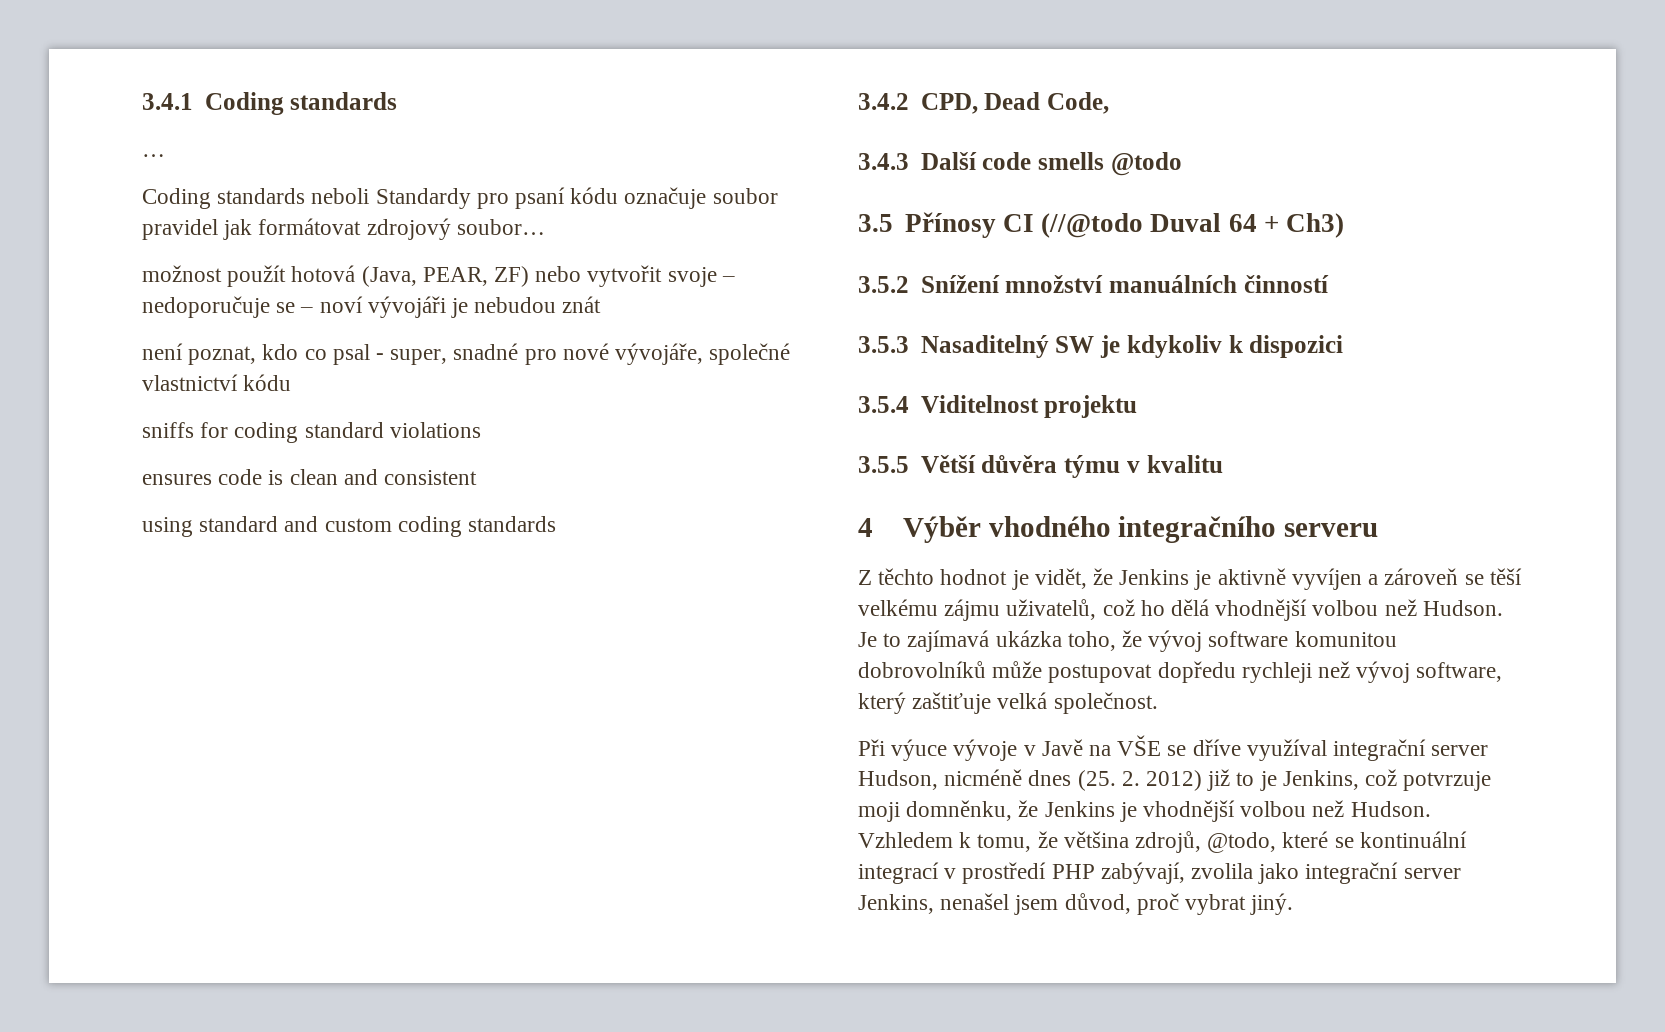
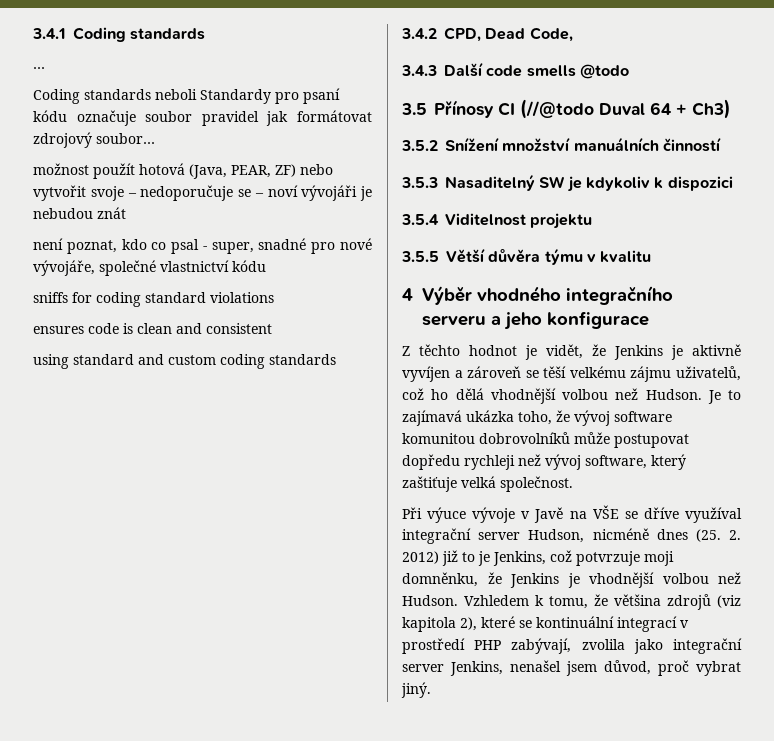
(1379, 530) none -> [490,311,649,330] a jeho konfigurace
[1135,831,1277,853] zdrojů, @todo, -> [667,594,741,610] [402,617,477,632] zdrojů (viz kapitola 2),

